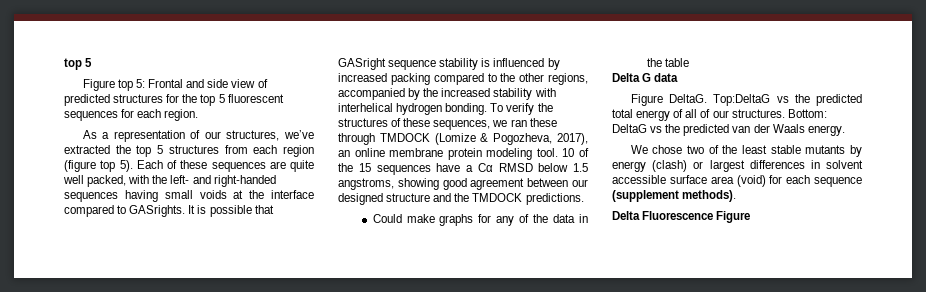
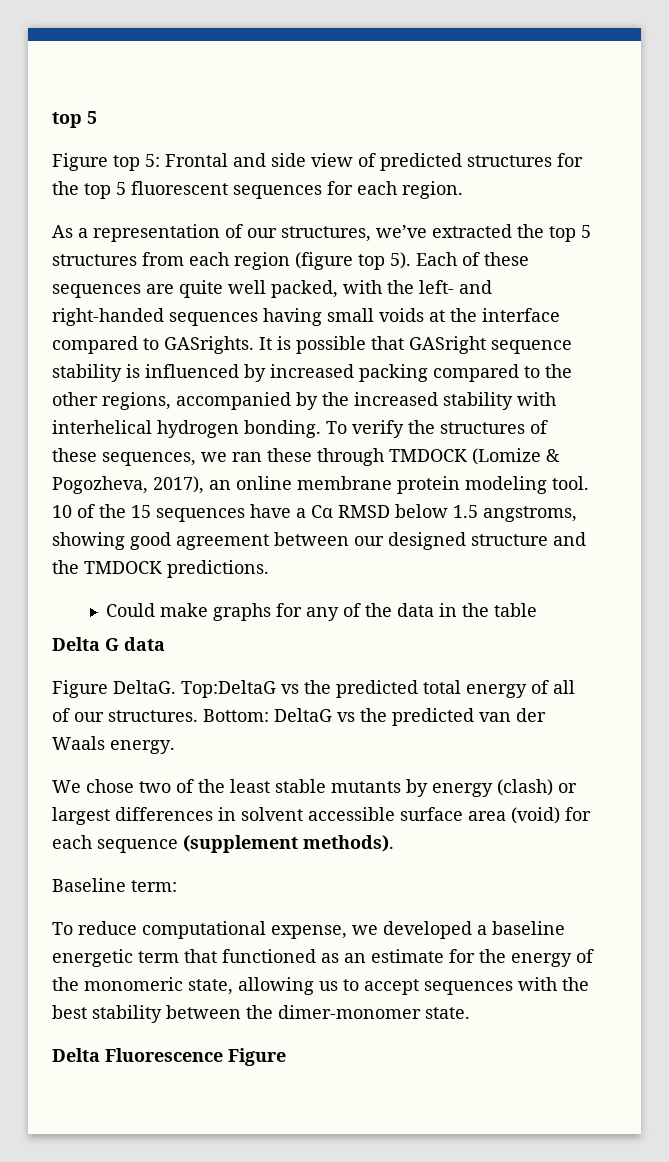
(737, 196) none -> [52,878,177,892] [52,921,565,939] [52,949,594,967] [52,977,589,995] [52,1005,470,1023] // Baseline term: // To reduce computational expense, we developed a baseline energetic term that functioned as an estimate for the energy of the monomeric state, allowing us to accept sequences with the best stability between the dimer-monomer state.

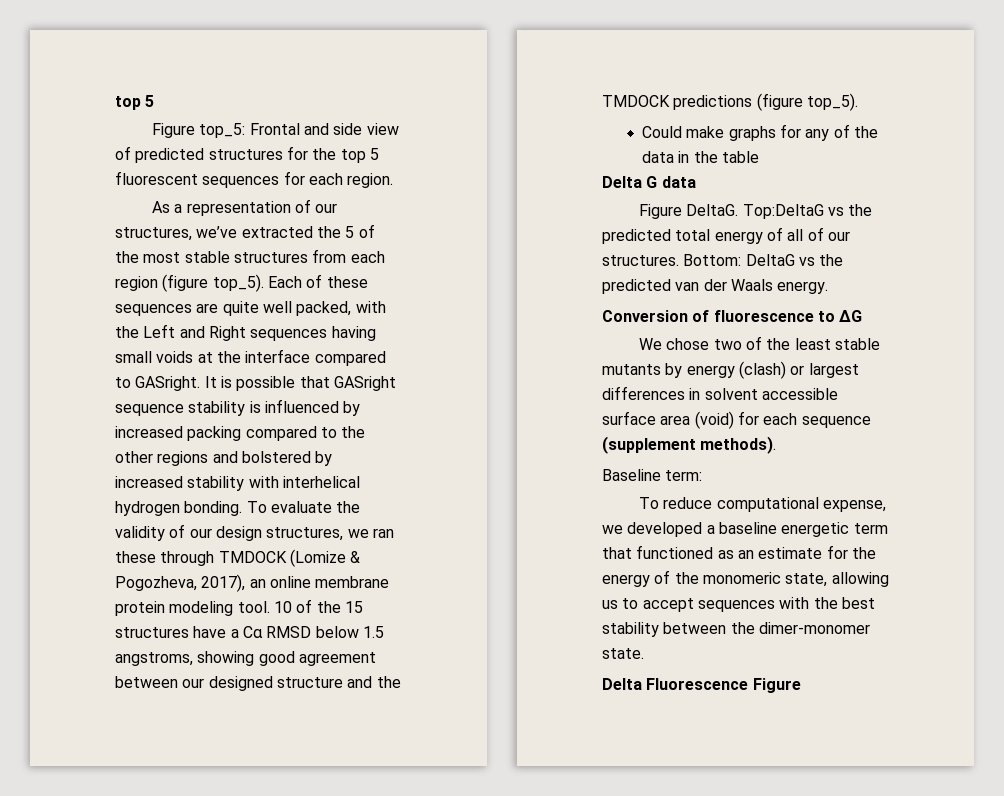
[113,154,160,171] top 5: -> [199,123,246,138] top_5:
[549,225,591,242] top 5 -> [345,224,375,238] [115,251,230,263] 5 of the most stable
[358,252,411,270] top 5). -> [212,274,264,292] top_5).
[419,280,492,294] [52,308,164,326] left- and right-handed -> [143,324,246,341] Left and Right
[164,336,254,354] GASrights. -> [135,376,201,391] GASright.
[102,392,349,410] regions, accompanied by the -> [157,451,333,466] regions and bolstered by
[352,420,548,438] [52,448,196,466] verify the structures of these sequences, -> [270,501,361,513] [115,524,344,541] evaluate the validity of our design structures,
[156,508,245,522] sequences -> [115,627,189,638] structures
[167,560,269,578] predictions. -> [673,93,858,111] predictions (figure top_5).
(175, 747) none -> [602,310,863,322] // Conversion of fluorescence to ΔG

